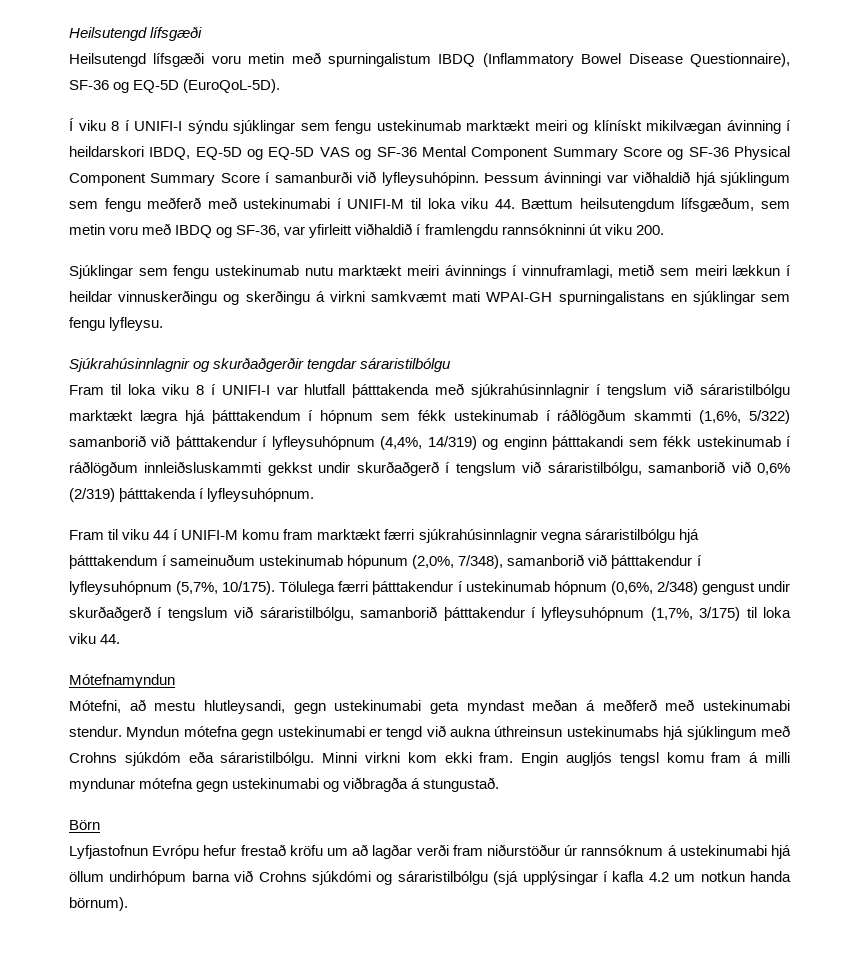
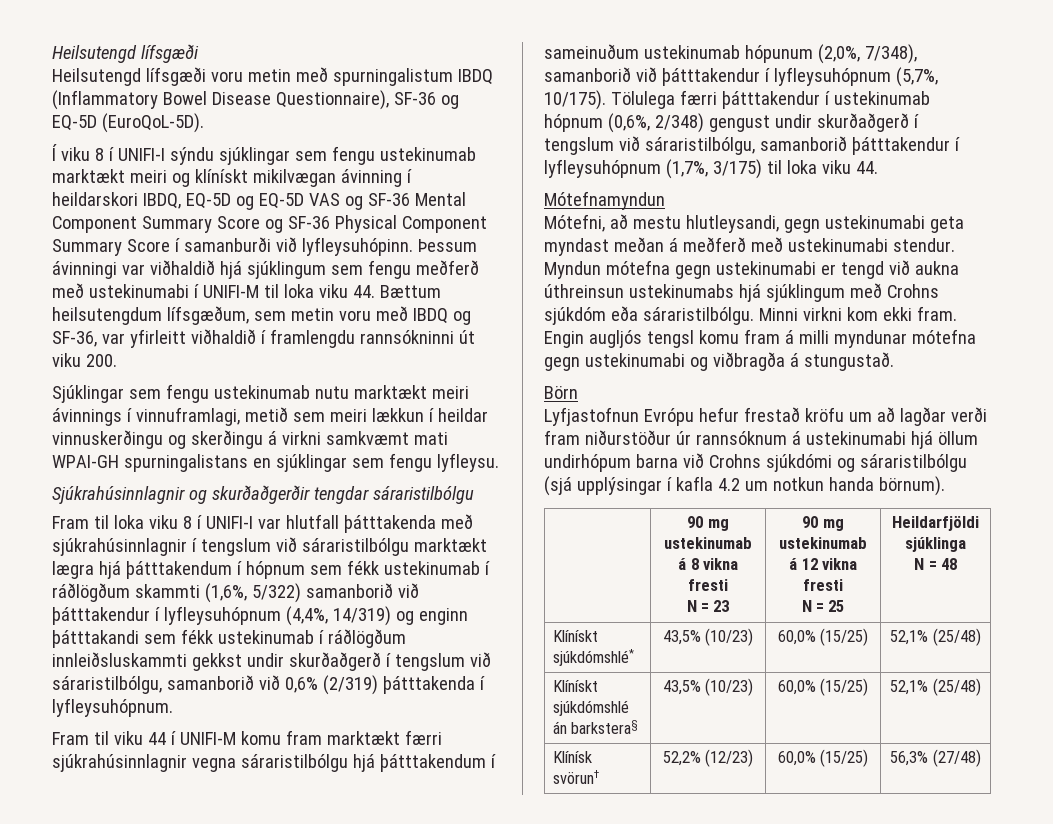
(128, 904) none -> [687,516,729,531] [664,537,752,549] [678,558,738,570] [688,579,728,591] [686,600,730,612] [802,516,844,531] [779,537,867,549] [789,558,857,570] [803,579,843,591] [801,600,845,612] [892,516,979,531] [905,537,966,552] [914,558,957,570] [552,630,598,642] [552,649,634,666] [662,628,754,646] [777,628,869,646] [890,628,981,646] [552,680,598,692] [552,700,629,716] [552,720,639,734] [662,678,754,696] [777,678,869,696] [890,678,981,696] [552,751,592,763] [552,770,599,784] [662,749,754,767] [777,749,869,767] [890,749,981,767] // | 90 mg ustekinumab á 8 vikna fresti // N = 23 | 90 mg ustekinumab á 12 vikna fresti // N = 25 | Heildarfjöldi sjúklinga // N = 48 // Klínískt sjúkdómshlé* | 43,5% (10/23) | 60,0% (15/25) | 52,1% (25/48) // Klínískt sjúkdómshlé án barkstera§ | 43,5% (10/23) | 60,0% (15/25) | 52,1% (25/48) // Klínísk svörun† | 52,2% (12/23) | 60,0% (15/25) | 56,3% (27/48)

